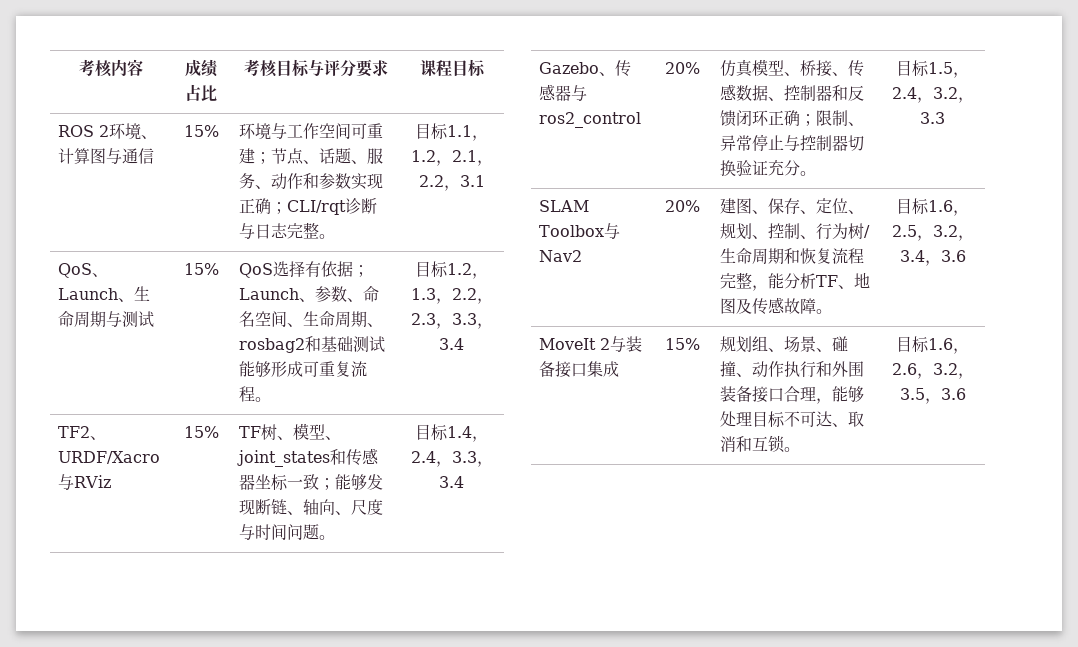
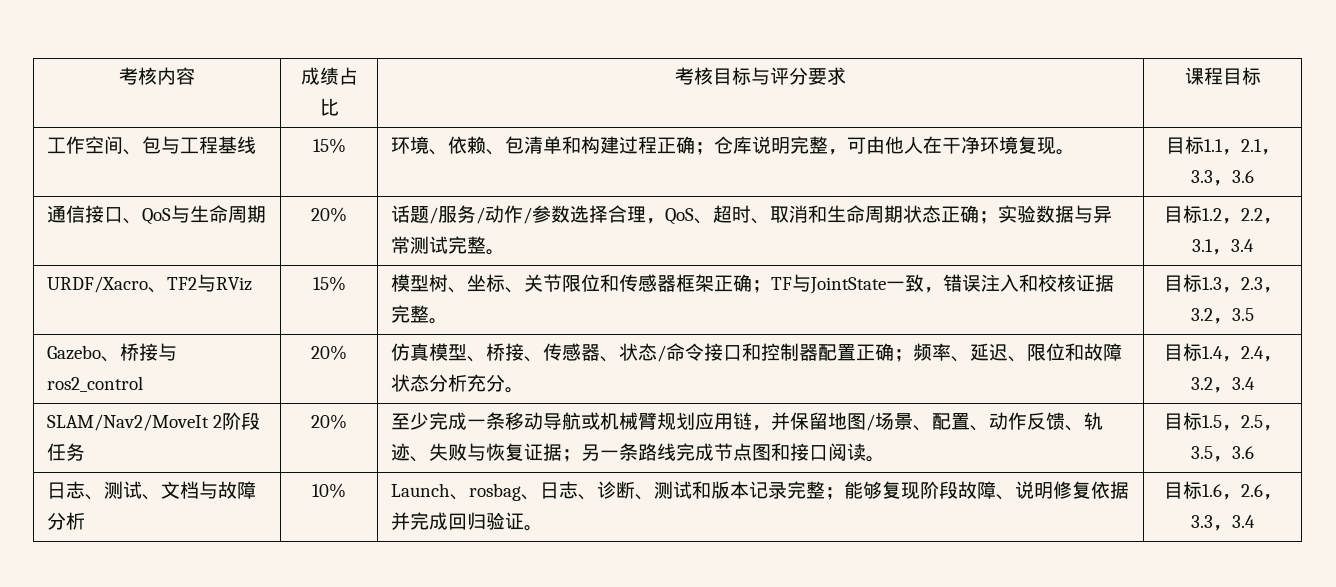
[58,123,158,140] [58,148,155,164] [183,125,219,137] [239,123,384,140] [239,148,384,165] [239,173,384,190] [239,198,378,215] [239,222,336,239] [415,123,488,141] [410,150,493,166] [418,175,485,191] [58,263,109,278] [58,286,151,302] [58,311,155,328] [183,263,219,275] [239,261,370,278] [239,286,380,302] [239,311,384,328] [239,336,386,353] [239,361,368,378] [239,386,272,402] [415,261,488,279] [410,288,493,304] [410,313,493,329] [439,338,464,350] [58,426,107,440] [58,451,161,464] ROS 2环境、计算图与通信 | 15% | 环境与工作空间可重建；节点、话题、服务、动作和参数实现正确；CLI/rqt诊断与日志完整。 | 目标1.1，1.2，2.1，2.2，3.1 // QoS、Launch、生命周期与测试 | 15% | QoS选择有依据；Launch、参数、命名空间、生命周期、rosbag2和基础测试能够形成可重复流程。 | 目标1.2，1.3，2.2，2.3，3.3，3.4 // TF2、URDF/Xacro -> [46,136,256,155] [312,138,346,153] [390,136,1075,155] [1165,136,1280,155] [1191,170,1254,186] [46,205,266,225] [311,207,347,222] [390,205,1112,225] [390,236,505,255] [1163,205,1282,224] [1192,239,1254,255] [46,276,197,293] 工作空间、包与工程基线 | 15% | 环境、依赖、包清单和构建过程正确；仓库说明完整，可由他人在干净环境复现。 | 目标1.1，2.1，3.3，3.6 // 通信接口、QoS与生命周期 | 20% | 话题/服务/动作/参数选择合理，QoS、超时、取消和生命周期状态正确；实验数据与异常测试完整。 | 目标1.2，2.2，3.1，3.4 // URDF/Xacro、TF2
[239,423,342,440] [237,448,380,467] [239,474,384,491] [239,499,384,515] [239,524,336,540] [415,424,488,442] [410,451,493,467] [439,476,464,488] TF树、模型、joint_states和传感器坐标一致；能够发现断链、轴向、尺度与时间问题。 | 目标1.4，2.4，3.3，3.4 -> [390,274,1114,294] [390,305,448,324] [1163,274,1282,293] [1191,308,1254,324] 模型树、坐标、关节限位和传感器框架正确；TF与JointState一致，错误注入和校核证据完整。 | 目标1.3，2.3，3.2，3.5
[615,60,632,77] [539,84,572,101] 传感器 -> [119,343,158,361] 桥接
[736,85,865,101] [720,110,865,127] [720,134,865,151] [720,160,769,177] 数据、控制器和反馈闭环正确；限制、异常停止与控制器切换验证 -> [580,343,1122,362] [390,374,467,392] 器、状态/命令接口和控制器配置正确；频率、延迟、限位和故障状态分析
[928,62,953,74] 1.5 -> [1201,346,1223,359] 1.4
[920,112,945,124] [539,200,590,212] [539,223,621,239] [539,250,583,262] [664,200,700,212] [720,198,865,214] [720,223,871,240] [720,248,865,265] [720,272,871,291] [720,297,833,315] [896,198,953,215] 3.3 // SLAM Toolbox与Nav2 | 20% | 建图、保存、定位、规划、控制、行为树/生命周期和恢复流程完整，能分析TF、地图及传感故障。 | 目标1.6 -> [1232,377,1255,390] [46,412,260,431] [46,443,85,461] [311,414,347,429] [390,412,1103,431] [390,443,885,462] [1163,412,1222,430] 3.4 // SLAM/Nav2/MoveIt 2阶段任务 | 20% | 至少完成一条移动导航或机械臂规划应用链，并保留地图/场景、配置、动作反馈、轨迹、失败与恢复证据；另一条路线完成节点图和接口阅读。 | 目标1.5
[932,225,974,241] [899,250,966,266] [539,336,643,352] [539,361,620,378] [664,338,700,350] [720,336,849,353] [720,361,865,378] [720,386,865,404] [720,411,865,428] [720,435,786,453] 3.2，3.4，3.6 // MoveIt 2与装备接口集成 | 15% | 规划组、场景、碰撞、动作执行和外围装备接口合理，能够处理目标不可达、取消和互锁 -> [1191,446,1254,462] [46,481,256,500] [46,512,85,530] [312,483,346,498] [390,481,1129,501] [390,512,524,530] 3.5，3.6 // 日志、测试、文档与故障分析 | 10% | Launch、rosbag、日志、诊断、测试和版本记录完整；能够复现阶段故障、说明修复依据并完成回归验证
[932,363,974,379] [899,388,966,404] 3.2，3.5，3.6 -> [1191,515,1255,531] 3.3，3.4

